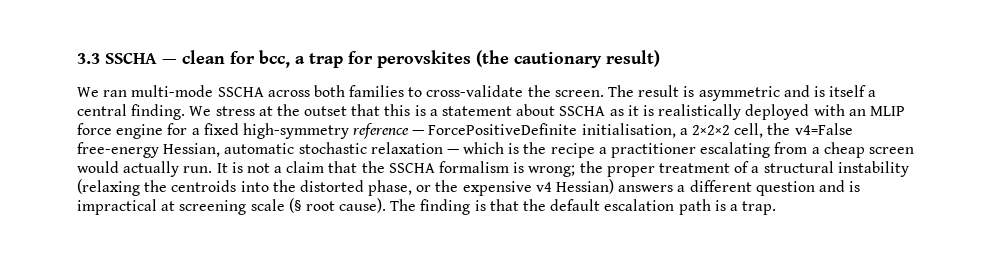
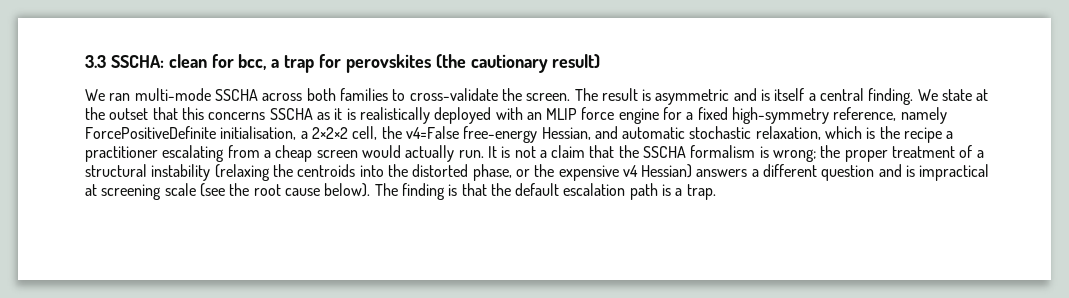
[105,53,177,64] SSCHA — -> [110,55,164,68] SSCHA:
[215,106,255,116] stress -> [942,89,973,101] state
[414,104,556,116] is a statement about -> [208,112,266,120] concerns
[353,123,425,139] reference — -> [833,107,947,124] reference, namely
(221, 150) none -> [594,126,618,139] and
[370,142,459,154] relaxation — -> [755,126,821,140] relaxation,
[288,198,387,213] (§ root cause). -> [199,183,371,197] (see the root cause below).

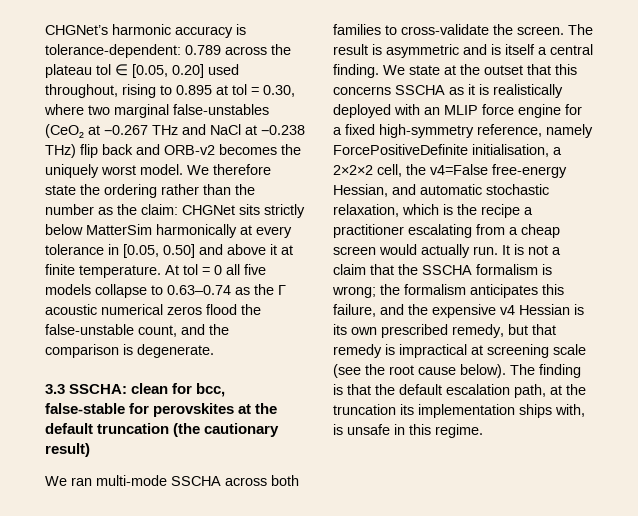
(85, 61) none -> [45,24,246,38] [45,44,291,58] [45,64,239,78] [45,84,295,98] [44,104,269,118] [45,124,305,138] [45,144,301,158] [45,164,271,178] [45,184,255,198] [45,204,305,218] [45,224,292,238] [45,244,293,258] [45,264,266,278] [45,284,286,298] [45,304,261,315] [45,324,229,337] [45,344,214,358] CHGNet’s harmonic accuracy is tolerance-dependent: 0.789 across the plateau tol ∈ [0.05, 0.20] used throughout, rising to 0.895 at tol = 0.30, where two marginal false-unstables (CeO₂ at −0.267 THz and NaCl at −0.238 THz) flip back and ORB-v2 becomes the uniquely worst model. We therefore state the ordering rather than the number as the claim: CHGNet sits strictly below MatterSim harmonically at every tolerance in [0.05, 0.50] and above it at finite temperature. At tol = 0 all five models collapse to 0.63–0.74 as the Γ acoustic numerical zeros flood the false-unstable count, and the comparison is degenerate. //
[271,54,431,73] a trap for perovskites -> [45,403,278,417] [45,423,170,434] false-stable for perovskites at the default truncation
[844,145,984,162] [85,164,902,181] proper treatment of a structural instability (relaxing the centroids into the distorted phase, or the expensive v4 Hessian) answers a different question and -> [404,284,564,298] [333,304,584,318] [333,324,556,338] [333,344,382,358] formalism anticipates this failure, and the expensive v4 Hessian is its own prescribed remedy, but that remedy
[629,183,716,200] path is a trap. -> [514,384,586,398] [333,404,585,418] [333,424,483,438] path, at the truncation its implementation ships with, is unsafe in this regime.

